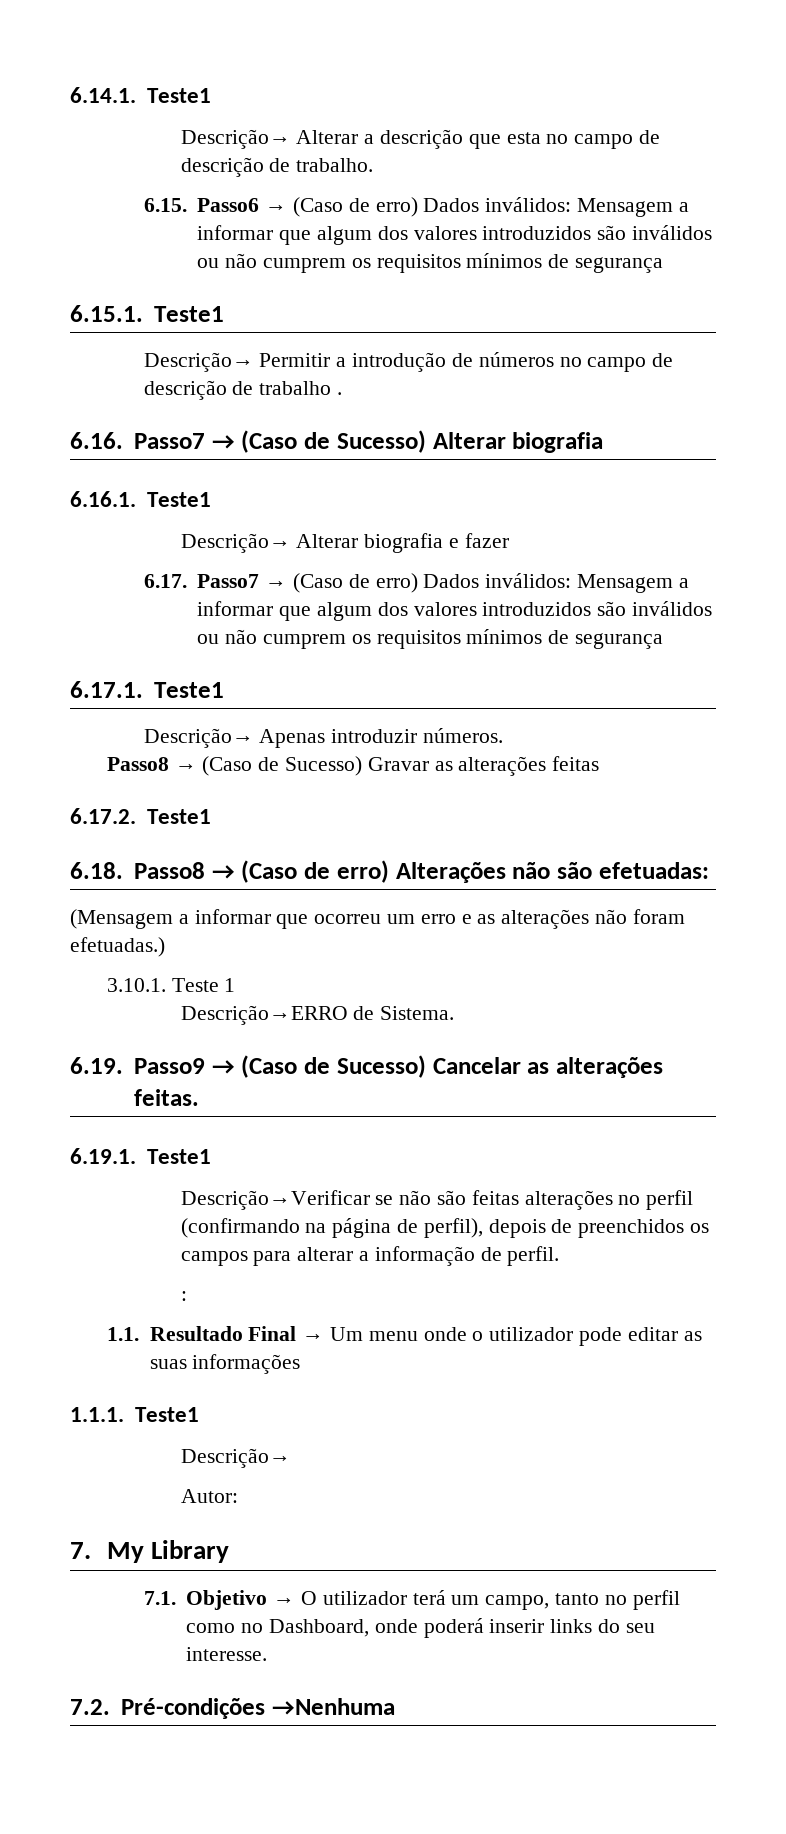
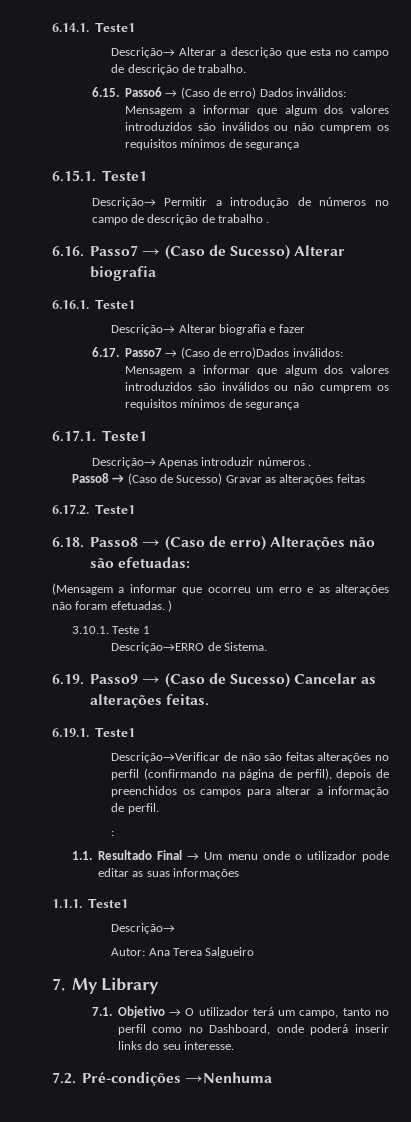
[375,573,480,593] erro) Dados -> [229,347,290,359] erro)Dados
[423,728,504,743] números. -> [257,457,311,466] números .
[70,937,165,957] efetuadas.) -> [110,600,173,612] efetuadas. )
[375,1195,394,1205] se -> [223,752,237,761] de
(238, 1496) none -> [148,947,255,958] Ana Terea Salgueiro

